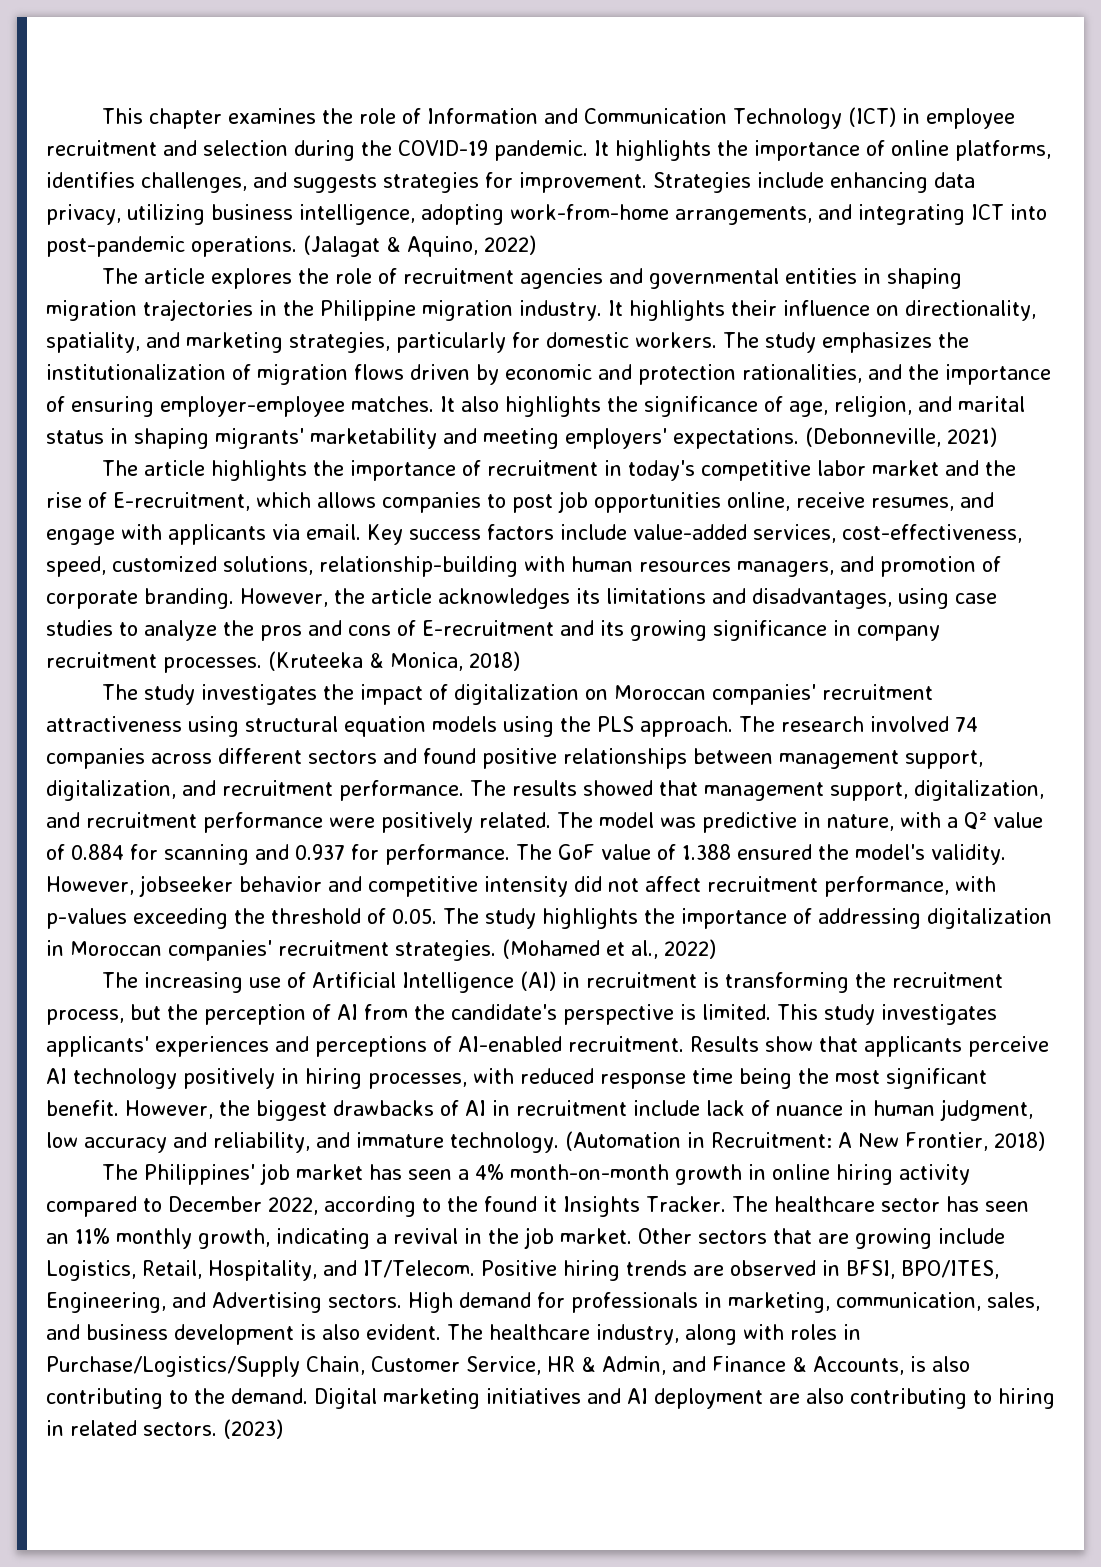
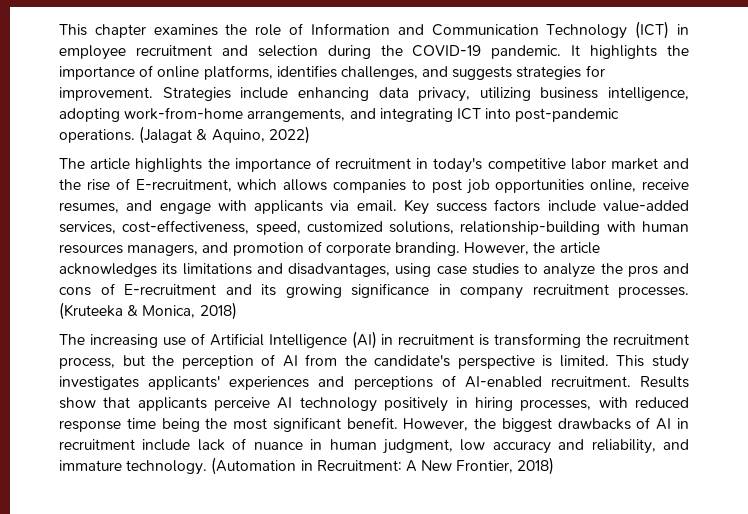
[101,268,962,289] [46,299,1036,321] [46,332,969,353] [46,364,1051,385] [46,396,1025,417] [46,427,997,449] // The article explores the role of recruitment agencies and governmental entities in shaping migration trajectories in the Philippine migration industry. It highlights their influence on directionality, spatiality, and marketing strategies, particularly for domestic workers. The study emphasizes the institutionalization of migration flows driven by economic and protection rationalities, and the importance of ensuring employer-employee matches. It also highlights the significance of age, religion, and marital status in shaping migrants' marketability and meeting employers' expectations. (Debonneville, 2021) -> (310, 135) none
[101,684,933,705] [46,716,978,737] [46,748,983,769] [46,780,1044,801] [46,812,1043,833] [46,844,1006,865] [46,875,996,897] [46,908,1052,929] [46,939,716,961] // The study investigates the impact of digitalization on Moroccan companies' recruitment attractiveness using structural equation models using the PLS approach. The research involved 74 companies across different sectors and found positive relationships between management support, digitalization, and recruitment performance. The results showed that management support, digitalization, and recruitment performance were positively related. The model was predictive in nature, with a Q² value of 0.884 for scanning and 0.937 for performance. The GoF value of 1.388 ensured the model's validity. However, jobseeker behavior and competitive intensity did not affect recruitment performance, with p-values exceeding the threshold of 0.05. The study highlights the importance of addressing digitalization in Moroccan companies' recruitment strategies. (Mohamed et al., 2022) -> (237, 311) none
[101,1163,970,1185] [46,1196,1029,1217] [46,1227,1005,1249] [46,1260,999,1281] [46,1292,1040,1313] [46,1324,861,1345] [46,1356,970,1377] [46,1388,1055,1409] [46,1419,283,1439] // The Philippines' job market has seen a 4% month-on-month growth in online hiring activity compared to December 2022, according to the found it Insights Tracker. The healthcare sector has seen an 11% monthly growth, indicating a revival in the job market. Other sectors that are growing include Logistics, Retail, Hospitality, and IT/Telecom. Positive hiring trends are observed in BFSI, BPO/ITES, Engineering, and Advertising sectors. High demand for professionals in marketing, communication, sales, and business development is also evident. The healthcare industry, along with roles in Purchase/Logistics/Supply Chain, Customer Service, HR & Admin, and Finance & Accounts, is also contributing to the demand. Digital marketing initiatives and AI deployment are also contributing to hiring in related sectors. (2023) -> (555, 466) none

